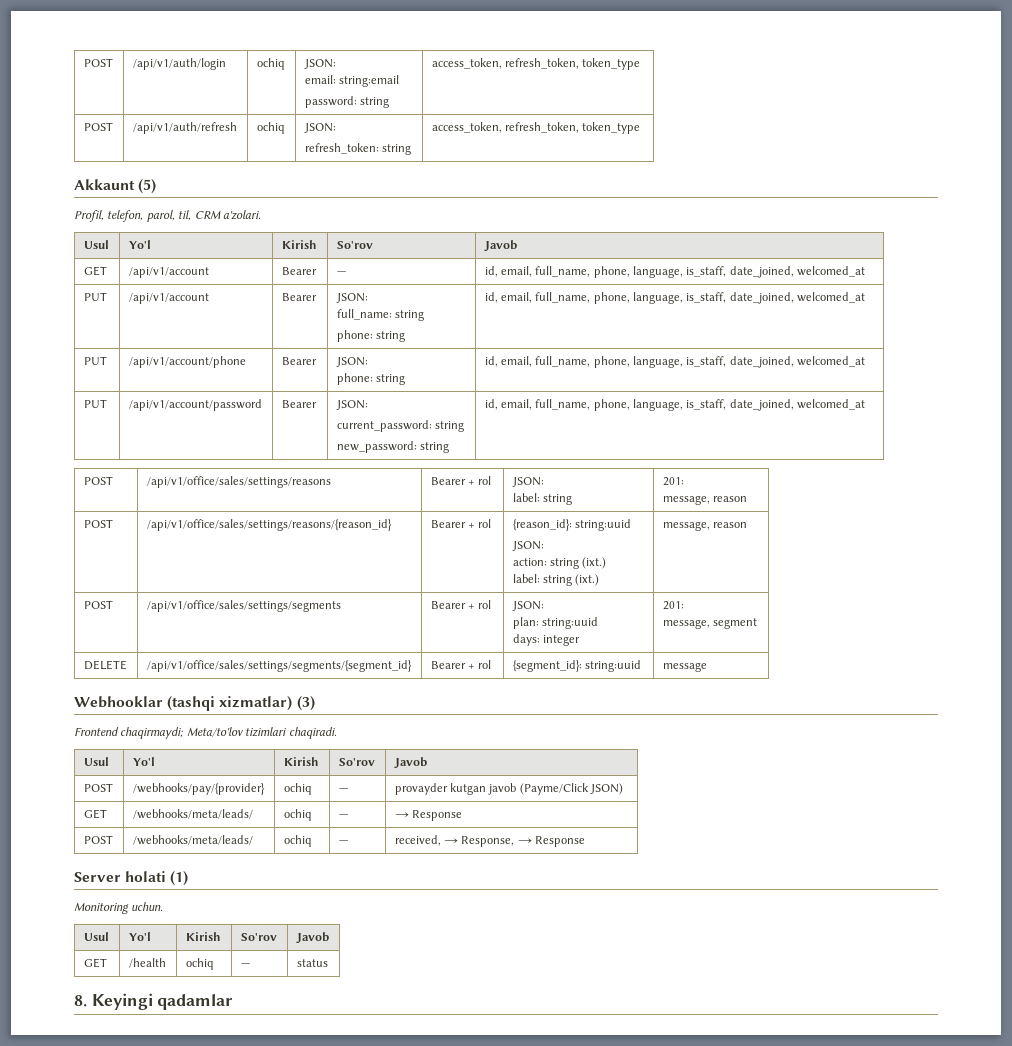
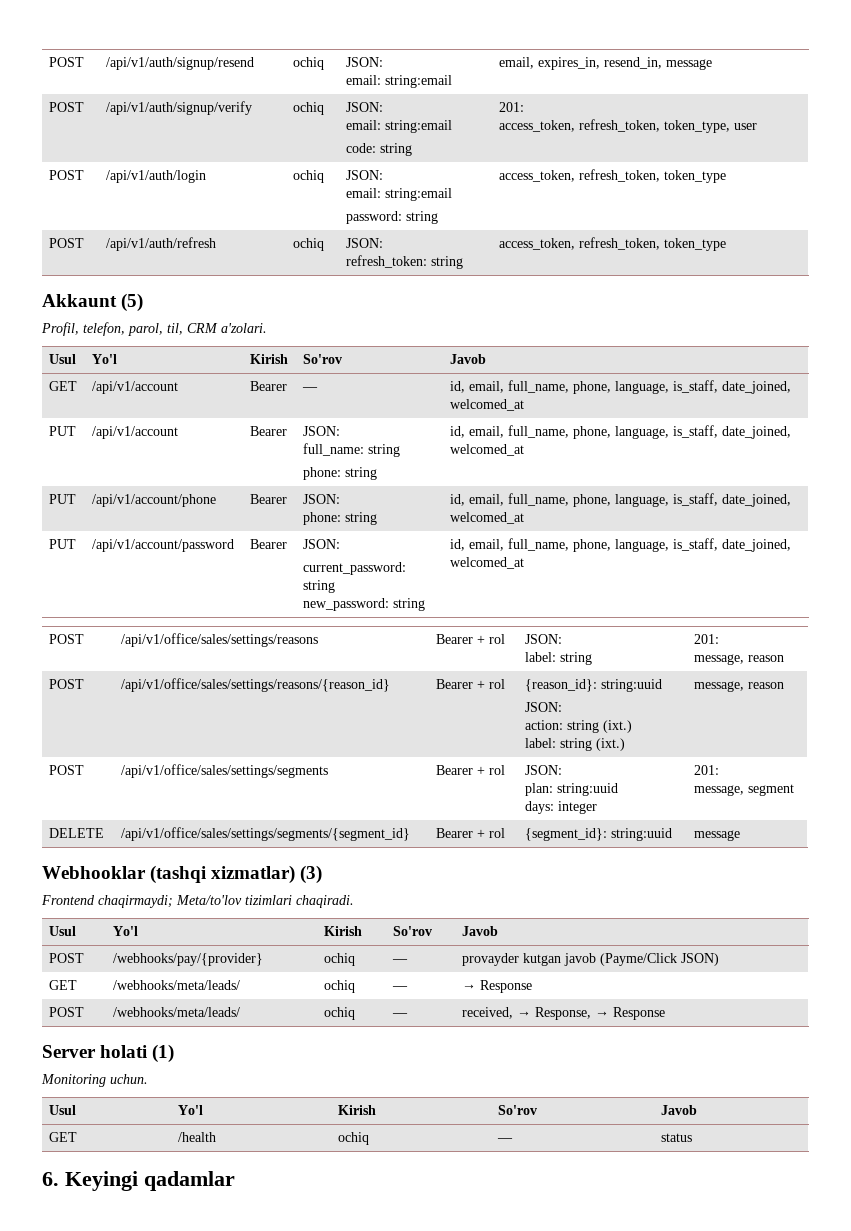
[83,58,113,67] POST -> [49,57,85,67] [106,57,255,70] [293,57,325,70] [346,57,384,67] [346,75,453,88] [499,57,713,70] [49,102,85,112] [106,101,253,115] [293,102,325,115] [346,102,384,112] [346,120,453,133] [346,143,413,156] [499,102,525,112] [499,119,758,133] [49,170,85,180] POST | /api/v1/auth/signup/resend | ochiq | JSON: // email: string:email | email, expires_in, resend_in, message // POST | /api/v1/auth/signup/verify | ochiq | JSON: // email: string:email // code: string | 201: // access_token, refresh_token, token_type, user // POST
[74,995,87,1007] 8. -> [42,1172,59,1186] 6.

